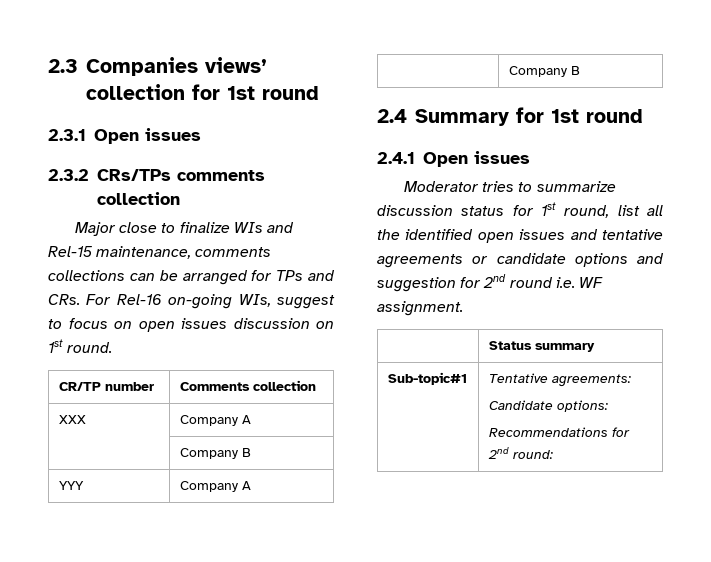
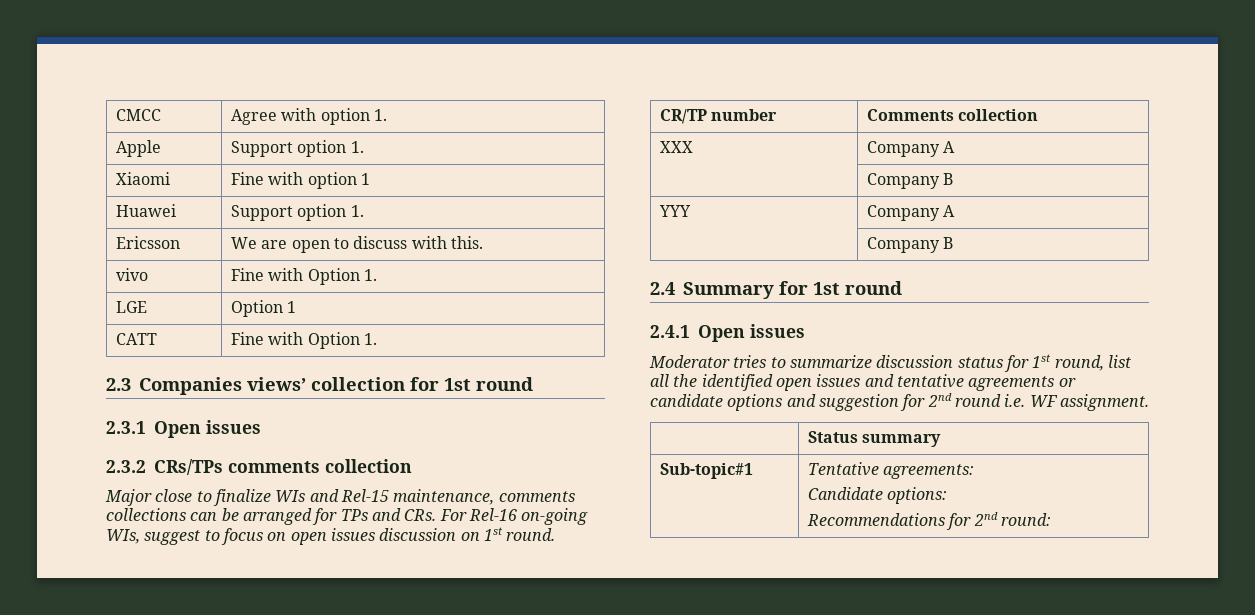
(48, 66) none -> [116,109,162,121] [231,108,388,125] [116,140,162,157] [231,140,364,157] [116,172,171,185] [231,172,371,189] [116,204,177,217] [231,204,364,221] [116,236,181,249] [231,236,483,253] [116,268,149,281] [231,268,378,285] [116,301,148,313] [231,300,297,317] [116,333,158,345] [231,332,378,349] CMCC | Agree with option 1. // Apple | Support option 1. // Xiaomi | Fine with option 1 // Huawei | Support option 1. // Ericsson | We are open to discuss with this. // vivo | Fine with Option 1. // LGE | Option 1 // CATT | Fine with Option 1. //

